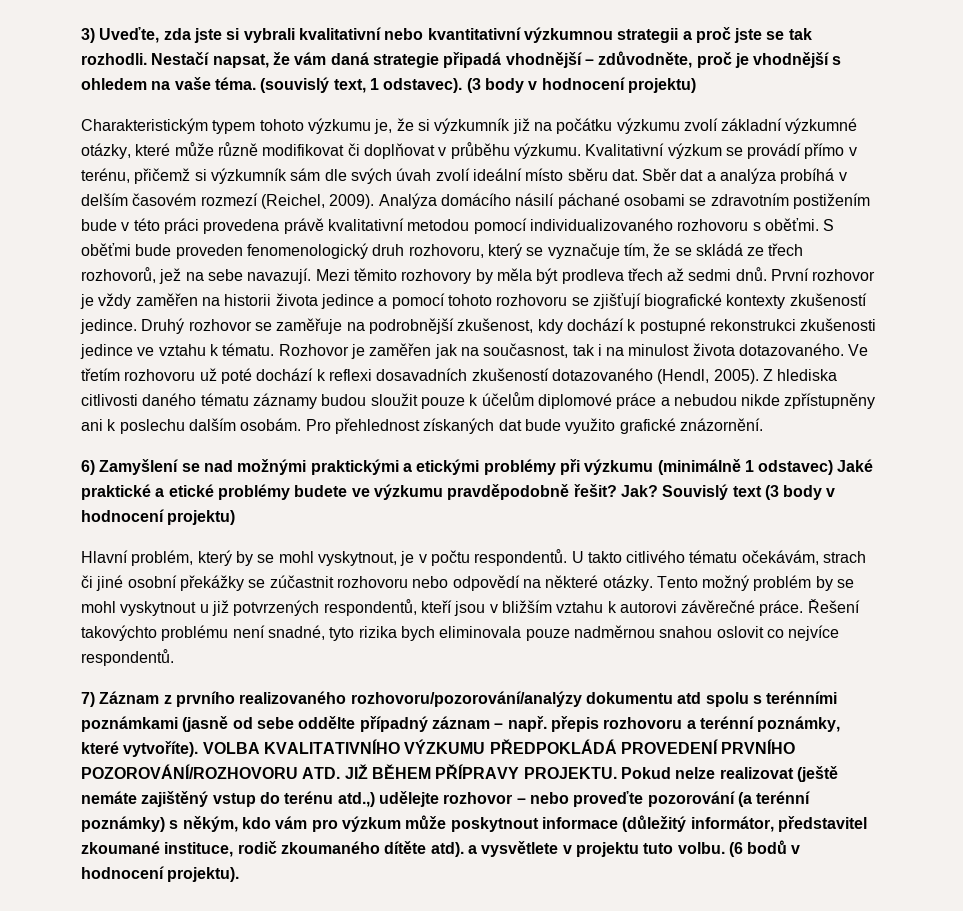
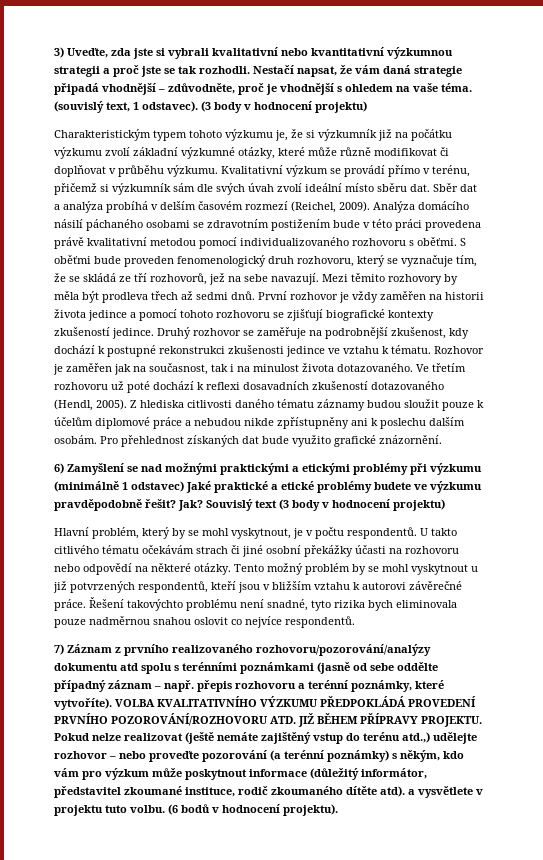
[557,193,620,209] páchané -> [86,219,143,231] páchaného
[768,243,804,256] třech -> [134,273,147,282] tří
[741,550,819,565] očekávám, -> [142,545,194,554] očekávám
[248,575,334,588] se zúčastnit -> [355,545,402,554] účasti na

